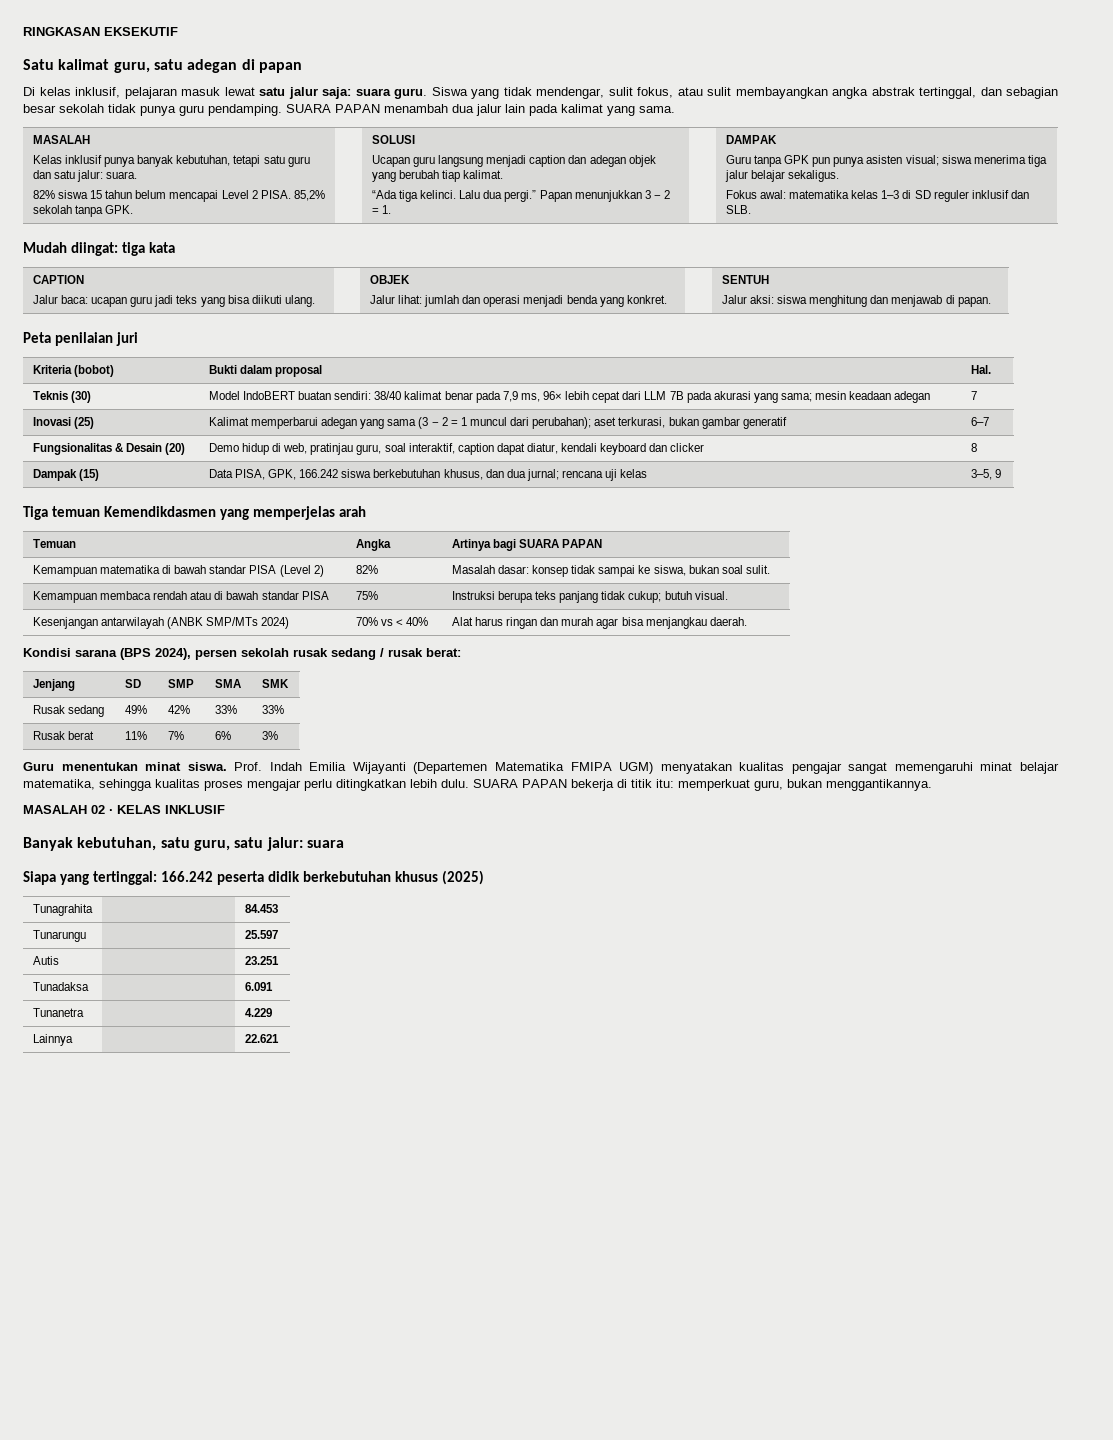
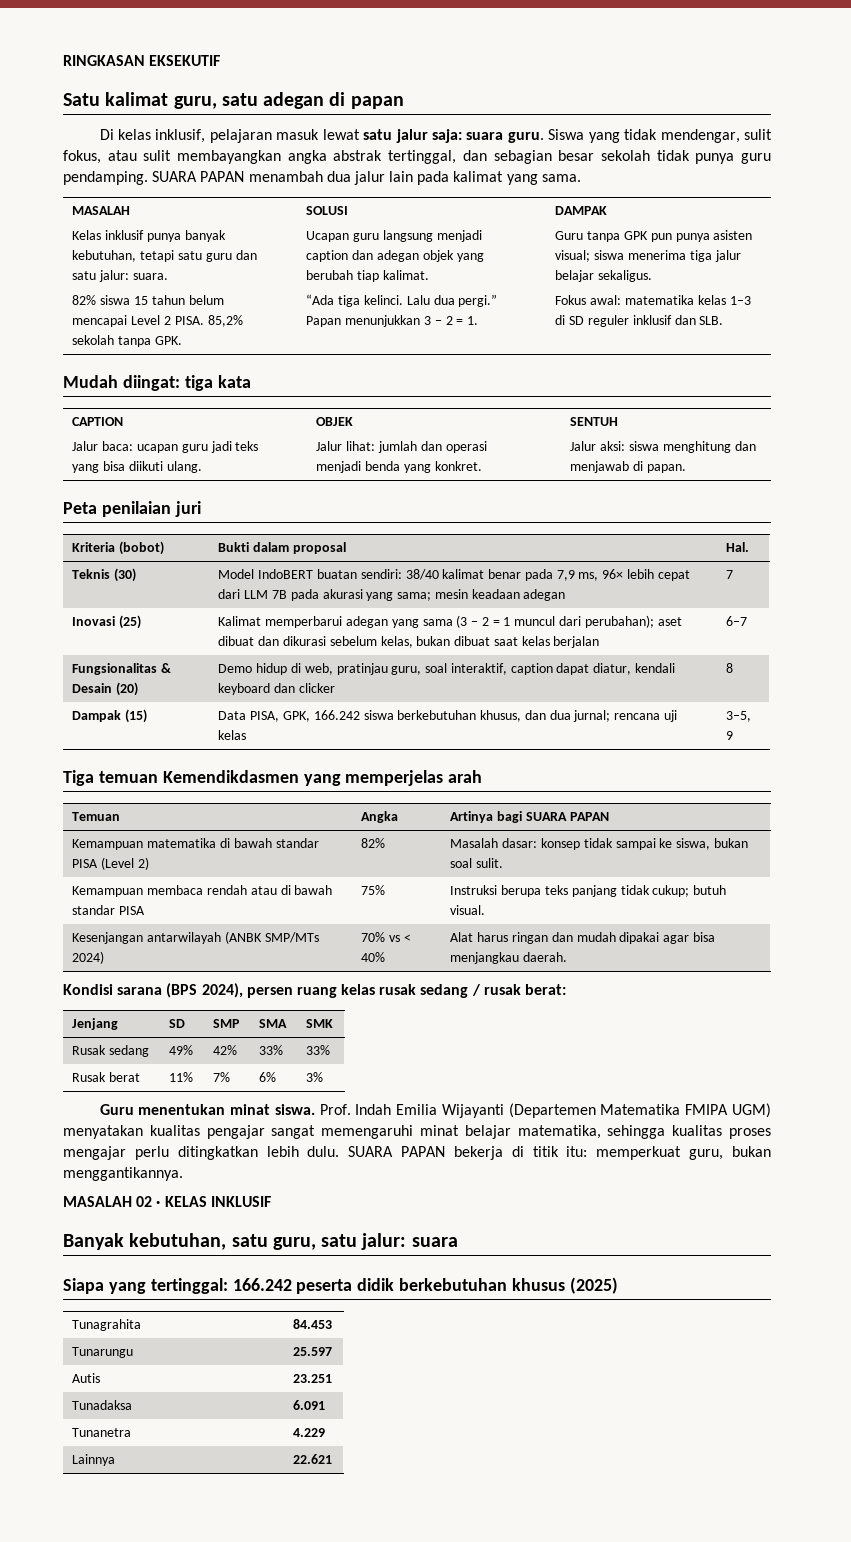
[618,417,787,429] terkurasi, bukan gambar generatif -> [218,636,600,648] dibuat dan dikurasi sebelum kelas, bukan dibuat saat kelas berjalan
[561,617,594,626] murah -> [576,932,660,944] mudah dipakai
[241,648,289,657] sekolah -> [296,984,376,998] ruang kelas

